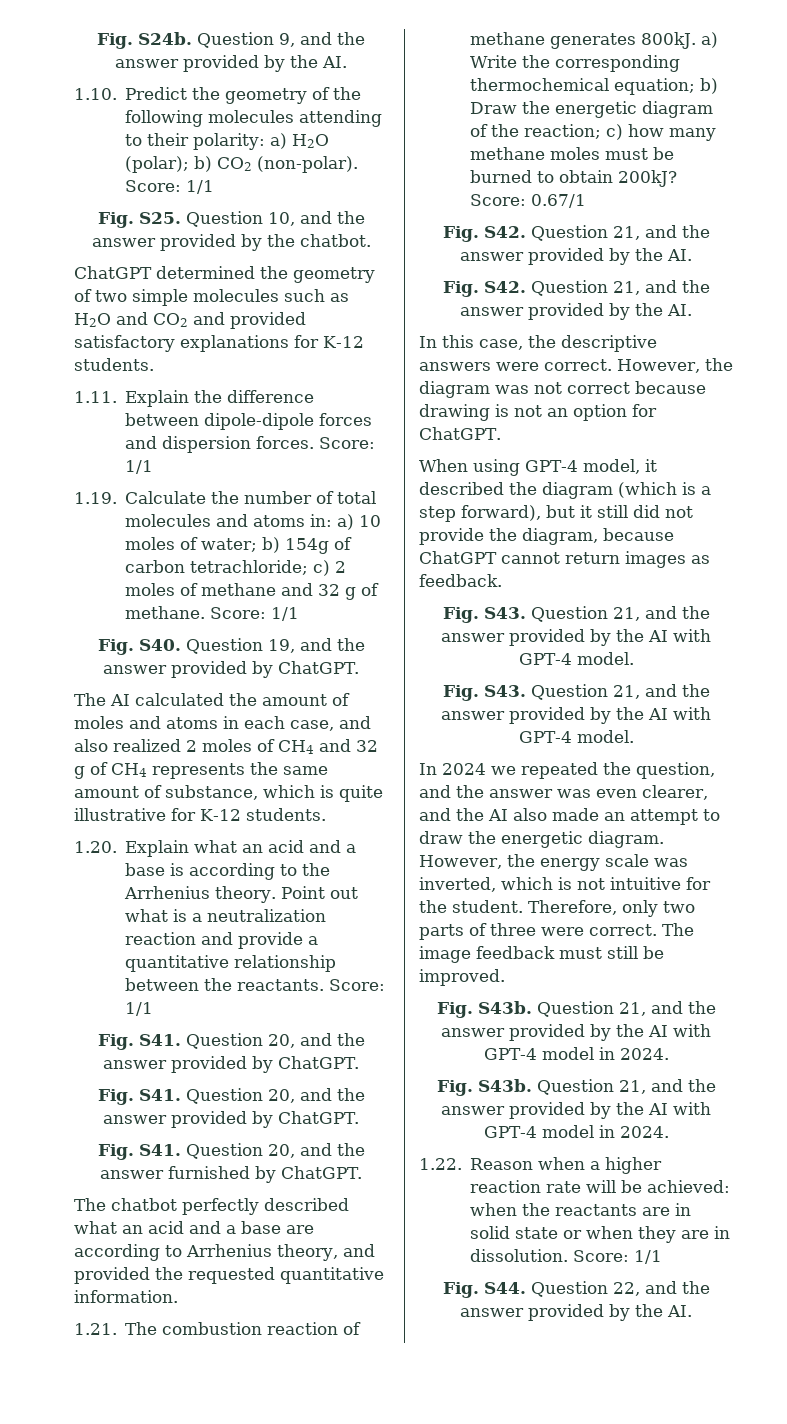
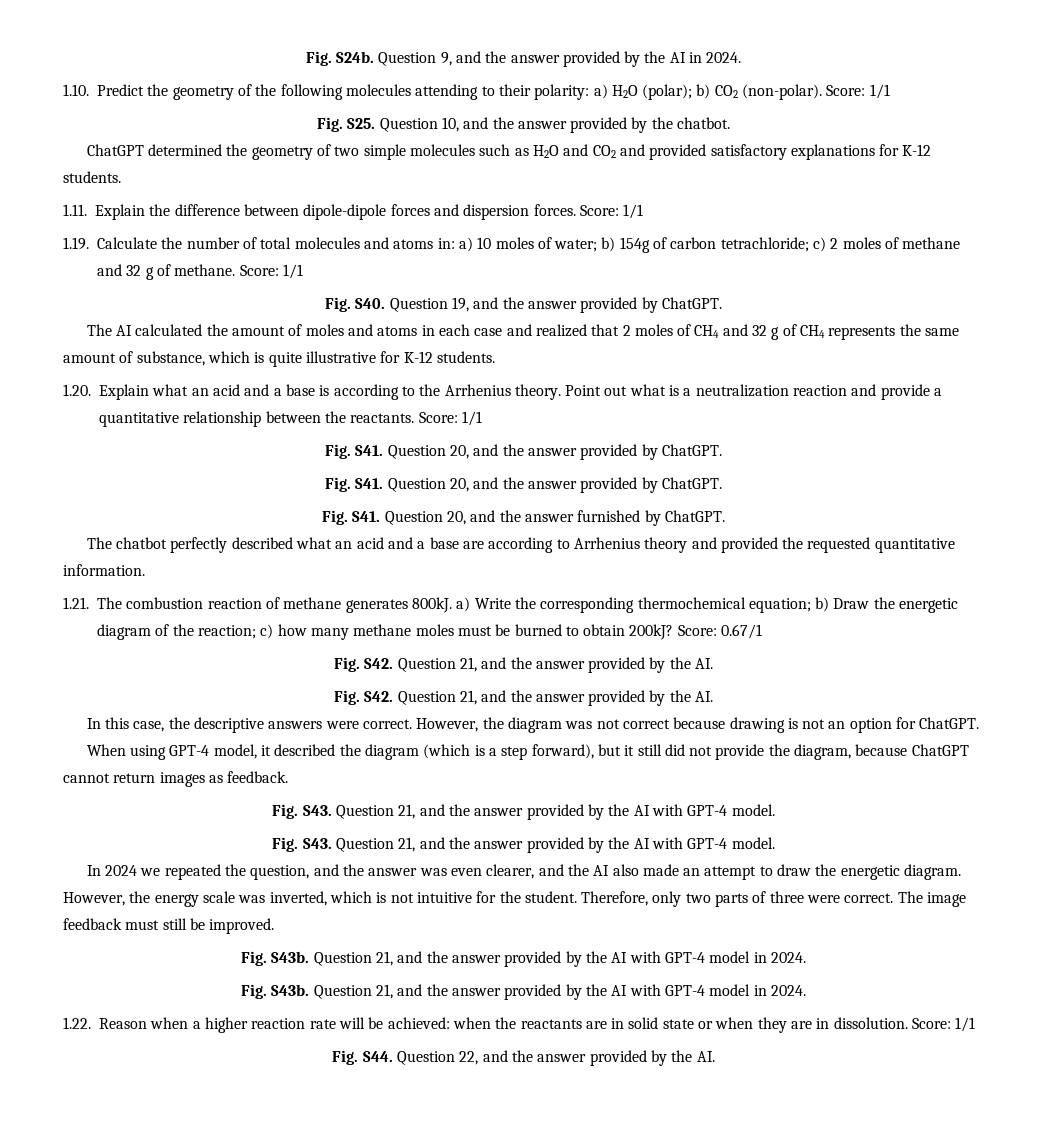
[322,56,347,68] AI. -> [669,52,742,63] AI in 2024.
[290,716,371,731] [74,739,181,752] case, and also realized -> [474,324,620,337] case and realized that
[277,1244,338,1261] theory, -> [644,537,688,553] theory

